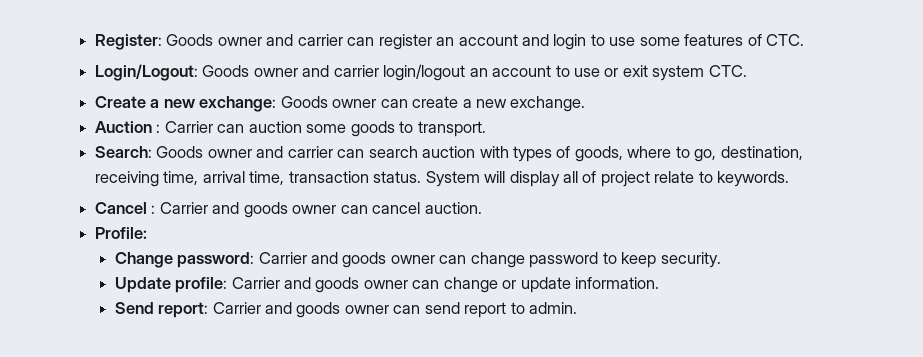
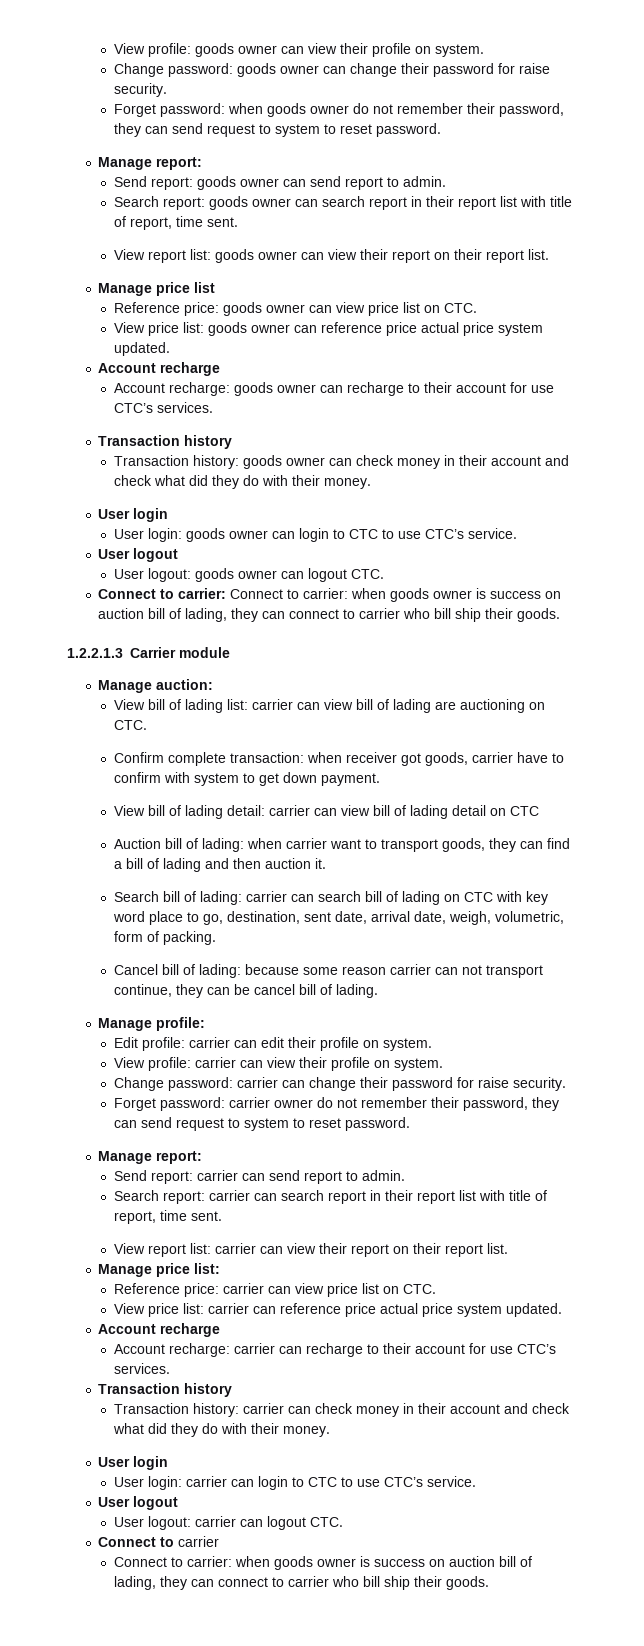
[94,34,805,50] [94,64,747,81] [94,96,586,112] [94,121,486,137] [94,146,803,162] [94,171,790,187] [94,202,482,218] [94,227,147,239] [114,252,721,268] [114,277,660,293] [114,302,293,318] Register: Goods owner and carrier can register an account and login to use some features of CTC. // Login/Logout: Goods owner and carrier login/logout an account to use or exit system CTC. // Create a new exchange: Goods owner can create a new exchange. // Auction : Carrier can auction some goods to transport. // Search: Goods owner and carrier can search auction with types of goods, where to go, destination, receiving time, arrival time, transaction status. System will display all of project relate to keywords. // Cancel : Carrier and goods owner can cancel auction. // Profile: // Change password: Carrier and goods owner can change password to keep security. // Update profile: Carrier and goods owner can change or update information. // Send report: Carrier and -> [113,43,484,57] [113,63,550,77] [113,83,167,97] [113,103,564,117] [113,123,441,137] [98,157,203,170] [113,176,193,190] View profile: goods owner can view their profile on system. // Change password: goods owner can change their password for raise security. // Forget password: when goods owner do not remember their password, they can send request to system to reset password. // Manage report: // Send report:
(578, 308) none -> [113,196,572,210] [113,216,238,230] [113,249,549,263] [98,282,216,296] [113,302,477,316] [113,322,543,336] [113,342,170,356] [98,362,221,376] [113,382,554,396] [113,402,213,413] [98,435,233,449] [113,455,569,469] [113,475,371,489] [98,508,169,522] [113,528,517,542] [98,548,179,562] [113,568,384,582] [98,588,562,602] [98,608,561,622] [67,647,230,658] [98,679,214,693] [113,699,545,713] [113,720,147,730] [113,752,564,766] [113,772,380,786] [113,805,539,819] [113,838,570,852] [113,858,326,872] [113,891,548,905] [112,911,564,925] [113,931,216,945] [113,964,543,978] [113,984,378,998] [98,1017,206,1031] [113,1037,432,1051] [113,1057,443,1071] [113,1077,566,1091] [113,1097,559,1111] [113,1117,410,1131] [98,1151,203,1164] [113,1170,405,1184] [113,1190,547,1204] [113,1210,222,1224] [113,1243,508,1257] [98,1263,221,1277] [113,1283,436,1297] [113,1303,562,1317] [98,1323,221,1337] [113,1343,556,1357] [113,1363,170,1374] [98,1383,233,1397] [113,1403,570,1417] [112,1423,330,1437] [98,1456,169,1470] [113,1476,476,1490] [98,1496,179,1510] [113,1516,343,1530] [98,1536,220,1547] [113,1556,532,1570] [113,1576,489,1590] // Search report: goods owner can search report in their report list with title of report, time sent. // View report list: goods owner can view their report on their report list. // Manage price list // Reference price: goods owner can view price list on CTC. // View price list: goods owner can reference price actual price system updated. // Account recharge // Account recharge: goods owner can recharge to their account for use CTC’s services. // Transaction history // Transaction history: goods owner can check money in their account and check what did they do with their money. // User login // User login: goods owner can login to CTC to use CTC’s service. // User logout // User logout: goods owner can logout CTC. // Connect to carrier: Connect to carrier: when goods owner is success on auction bill of lading, they can connect to carrier who bill ship their goods. // 1.2.2.1.3 Carrier module // Manage auction: // View bill of lading list: carrier can view bill of lading are auctioning on CTC. // Confirm complete transaction: when receiver got goods, carrier have to confirm with system to get down payment. // View bill of lading detail: carrier can view bill of lading detail on CTC // Auction bill of lading: when carrier want to transport goods, they can find a bill of lading and then auction it. // Search bill of lading: carrier can search bill of lading on CTC with key word place to go, destination, sent date, arrival date, weigh, volumetric, form of packing. // Cancel bill of lading: because some reason carrier can not transport continue, they can be cancel bill of lading. // Manage profile: // Edit profile: carrier can edit their profile on system. // View profile: carrier can view their profile on system. // Change password: carrier can change their password for raise security. // Forget password: carrier owner do not remember their password, they can send request to system to reset password. // Manage report: // Send report: carrier can send report to admin. // Search report: carrier can search report in their report list with title of report, time sent. // View report list: carrier can view their report on their report list. // Manage price list: // Reference price: carrier can view price list on CTC. // View price list: carrier can reference price actual price system updated. // Account recharge // Account recharge: carrier can recharge to their account for use CTC’s services. // Transaction history // Transaction history: carrier can check money in their account and check what did they do with their money. // User login // User login: carrier can login to CTC to use CTC’s service. // User logout // User logout: carrier can logout CTC. // Connect to carrier // Connect to carrier: when goods owner is success on auction bill of lading, they can connect to carrier who bill ship their goods.

